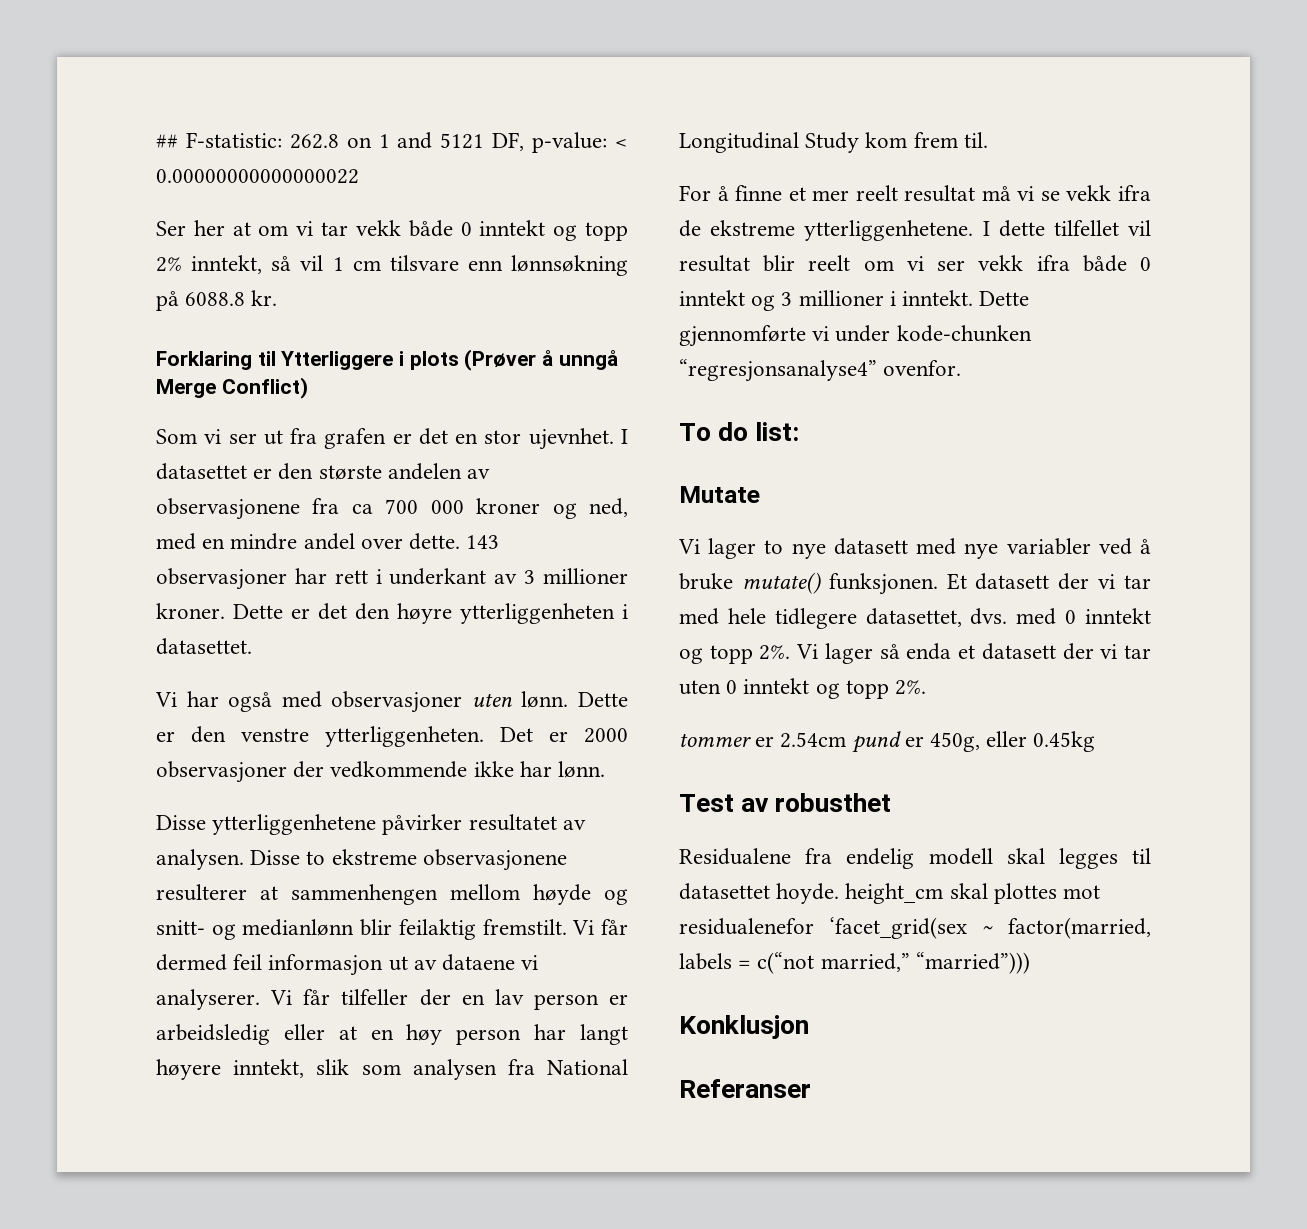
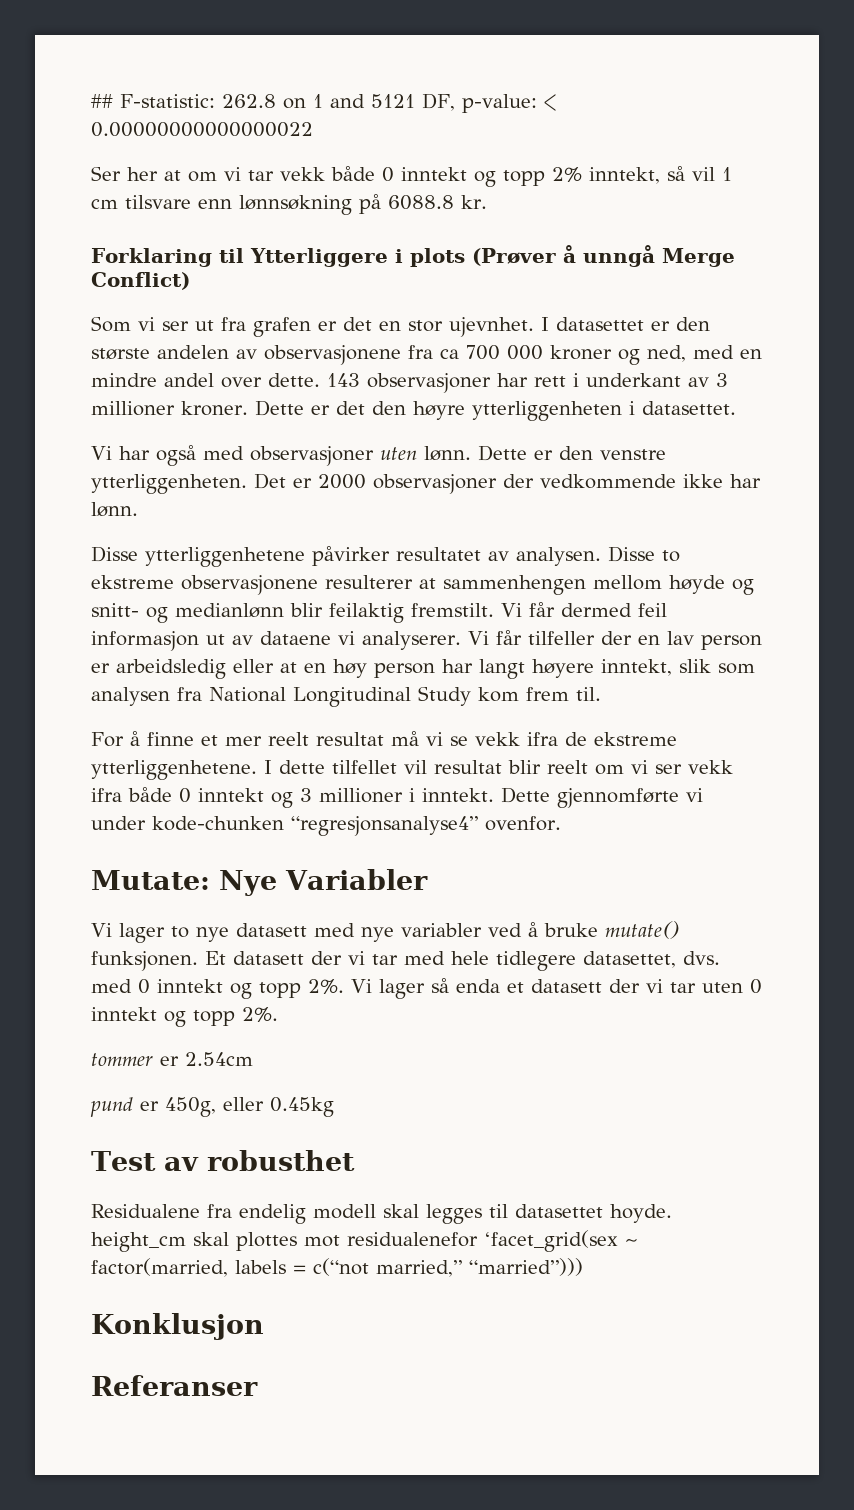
[679,422,800,441] [679,486,760,503] To do list: // Mutate -> [91,869,428,896] Mutate: Nye Variabler
(847, 740) none -> (253, 1059) //

